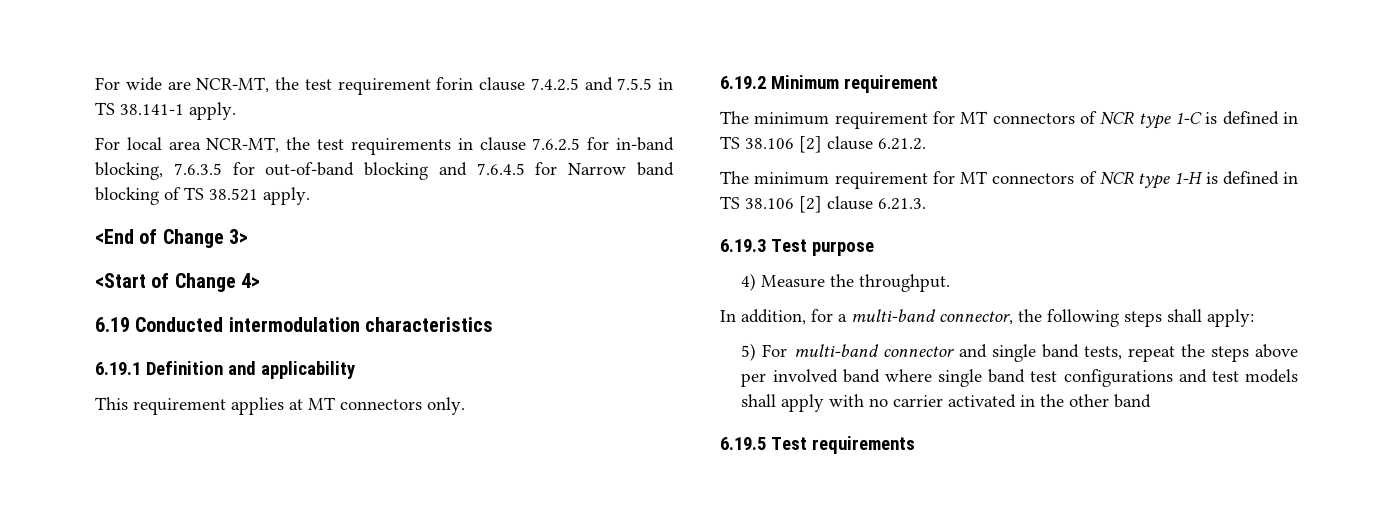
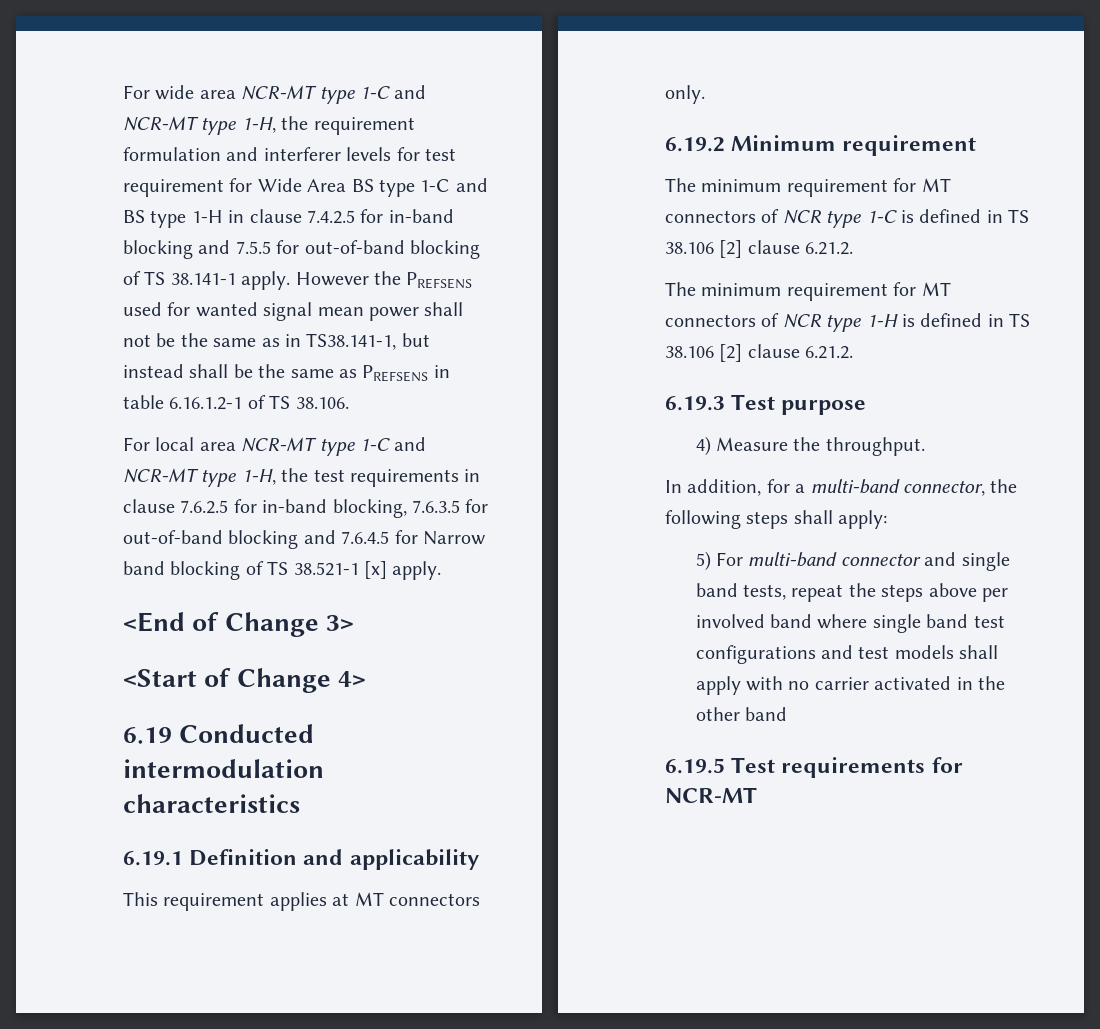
[167,77,673,95] [95,102,236,120] [95,137,280,153] are NCR-MT, the test requirement forin clause 7.4.2.5 and 7.5.5 in TS 38.141-1 apply. // For local area NCR-MT, -> [199,85,427,104] [123,116,415,135] [123,147,456,161] [123,178,488,197] [123,209,454,228] [123,240,480,259] [123,271,473,290] [123,302,464,321] [123,333,430,350] [123,364,450,382] [123,395,349,410] [123,437,427,456] [123,468,276,487] area NCR-MT type 1-C and NCR-MT type 1-H, the requirement formulation and interferer levels for test requirement for Wide Area BS type 1-C and BS type 1-H in clause 7.4.2.5 for in-band blocking and 7.5.5 for out-of-band blocking of TS 38.141-1 apply. However the PREFSENS used for wanted signal mean power shall not be the same as in TS38.141-1, but instead shall be the same as PREFSENS in table 6.16.1.2-1 of TS 38.106. // For local area NCR-MT type 1-C and NCR-MT type 1-H,
[209,188,258,201] 38.521 -> [293,561,387,579] 38.521-1 [x]
[878,198,926,210] 6.21.3. -> [805,346,854,359] 6.21.2.
(915, 445) none -> [931,757,963,773] [665,787,757,803] for NCR-MT

